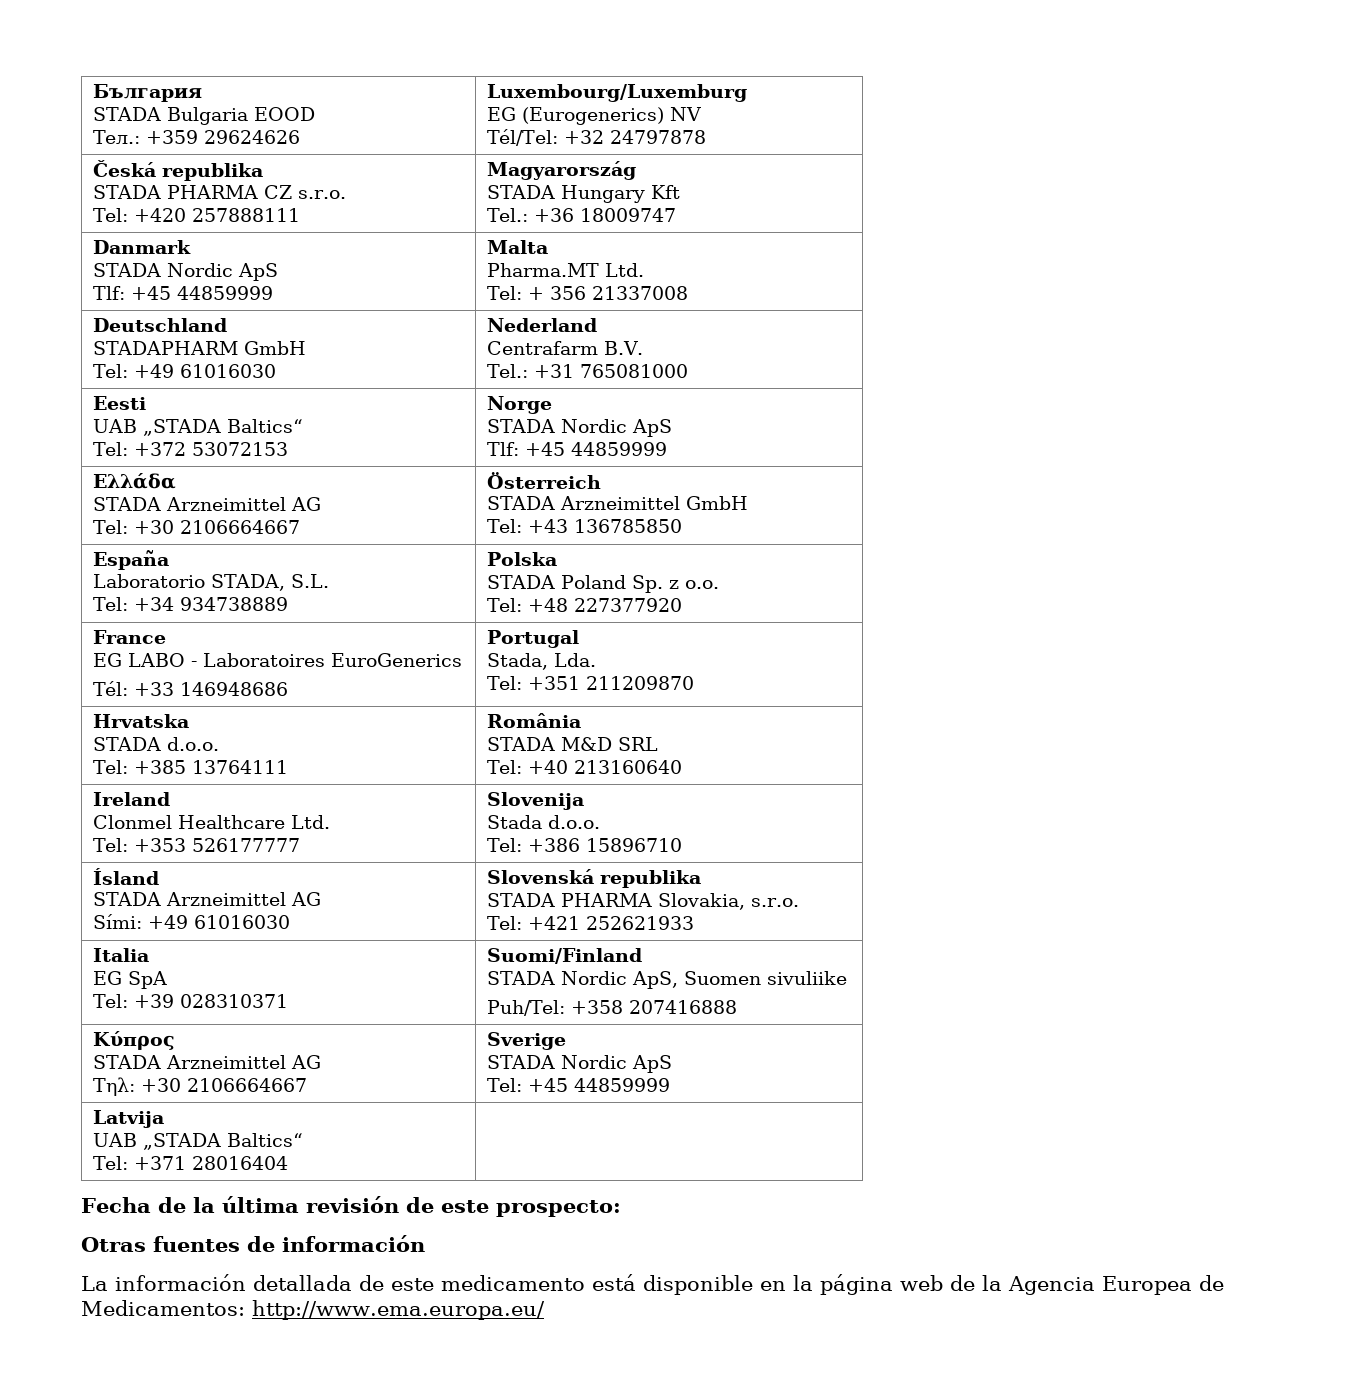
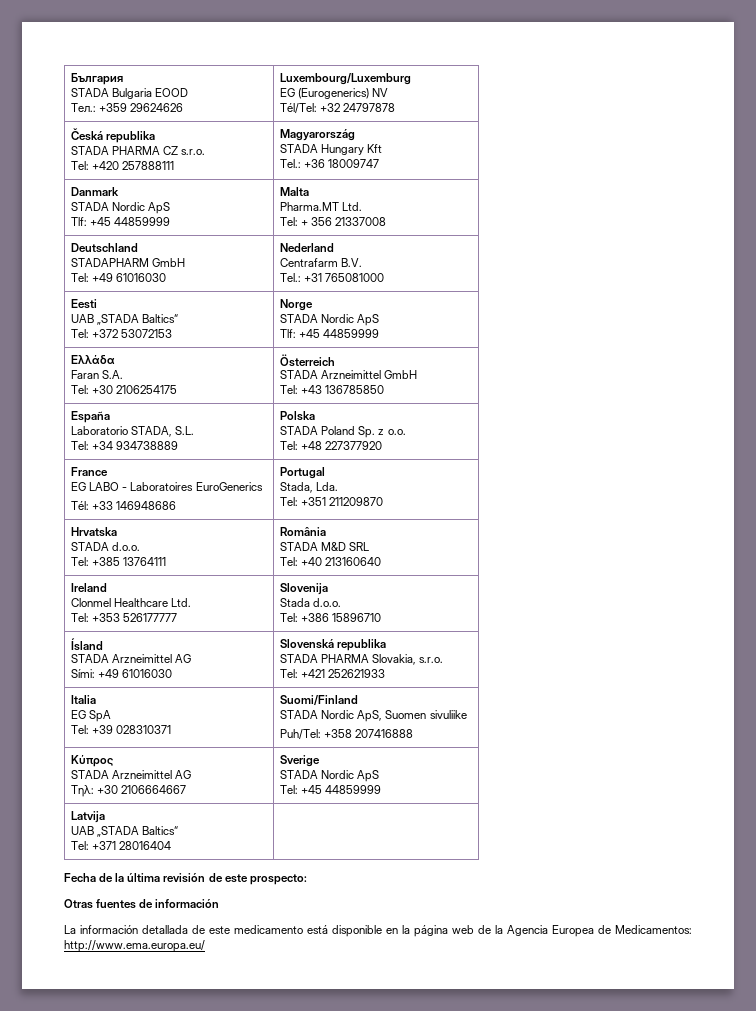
[92,497,322,511] STADA Arzneimittel AG -> [71,370,124,379] Faran S.A.
[180,520,301,534] 2106664667 -> [116,385,178,394] 2106254175

